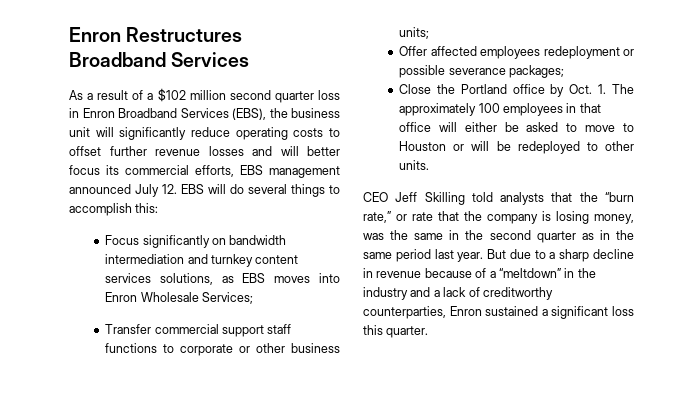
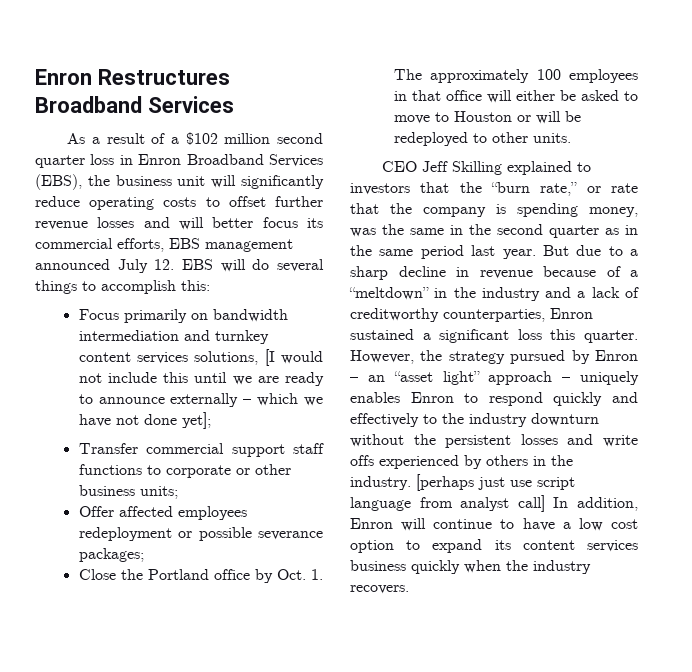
[142,235,210,248] significantly -> [123,309,187,323] primarily
[221,273,340,283] [105,292,253,304] as EBS moves into Enron Wholesale Services; -> [264,349,323,366] [78,372,324,386] [78,393,323,407] [78,412,211,429] [I would not include this until we are ready to announce externally – which we have not done yet];
[471,192,545,205] told analysts -> [507,161,592,175] [350,183,410,195] explained to investors
[556,211,589,224] losing -> [517,203,578,217] spending
(429, 332) none -> [350,350,638,364] [350,371,639,385] [350,392,638,406] [350,413,599,427] [350,434,638,448] [350,455,573,469] [350,474,575,491] [350,495,638,512] [350,518,638,531] [350,539,638,553] [350,560,591,574] [350,585,409,594] However, the strategy pursued by Enron – an “asset light” approach – uniquely enables Enron to respond quickly and effectively to the industry downturn without the persistent losses and write offs experienced by others in the industry. [perhaps just use script language from analyst call] In addition, Enron will continue to have a low cost option to expand its content services business quickly when the industry recovers.

